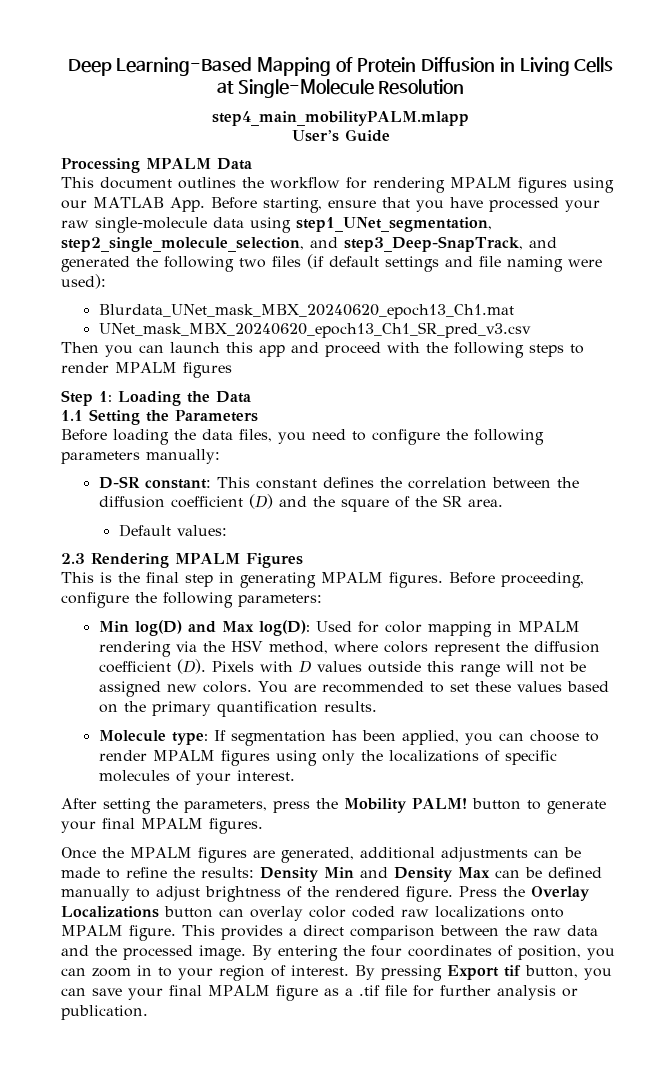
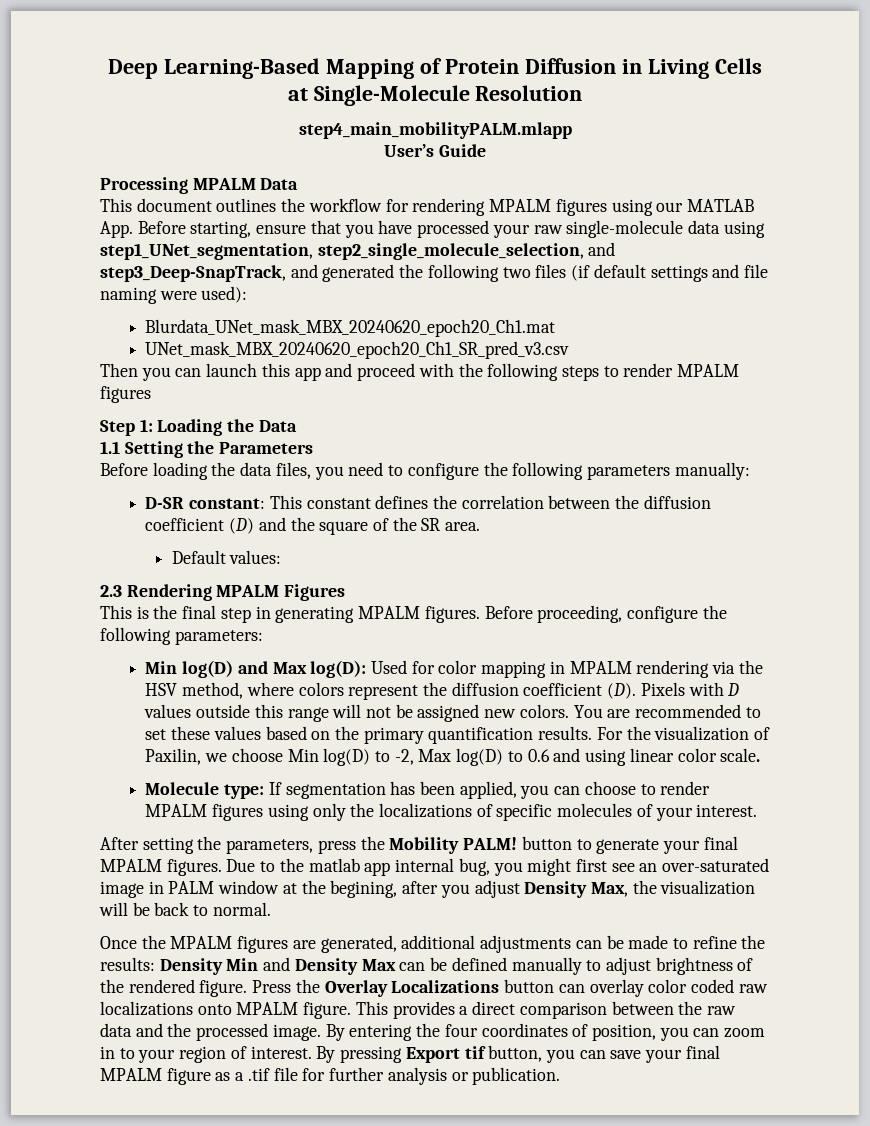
[98,304,514,319] [98,322,531,338] Blurdata_UNet_mask_MBX_20240620_epoch13_Ch1.mat // UNet_mask_MBX_20240620_epoch13_Ch1_SR_pred_v3.csv -> [145,319,556,337] [145,341,570,359] Blurdata_UNet_mask_MBX_20240620_epoch20_Ch1.mat // UNet_mask_MBX_20240620_epoch20_Ch1_SR_pred_v3.csv
(377, 706) none -> [596,726,771,741] [145,748,761,766] For the visualization of Paxilin, we choose Min log(D) to -2, Max log(D) to 0.6 and using linear color scale.
(263, 826) none -> [226,858,770,876] [100,880,756,898] [99,902,271,916] Due to the matlab app internal bug, you might first see an over-saturated image in PALM window at the begining, after you adjust Density Max, the visualization will be back to normal.

